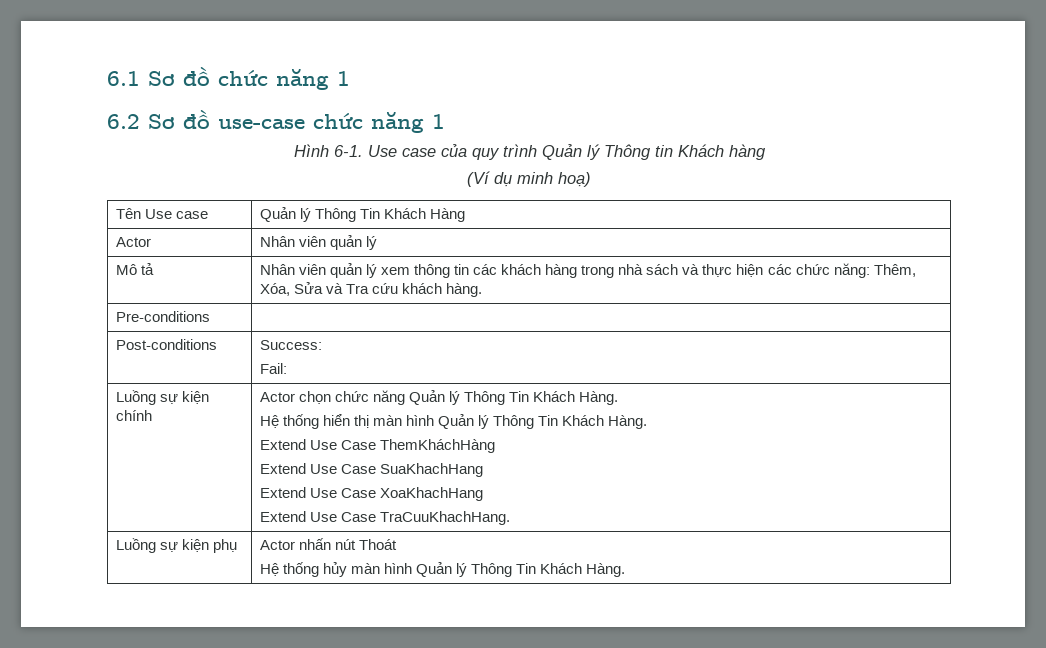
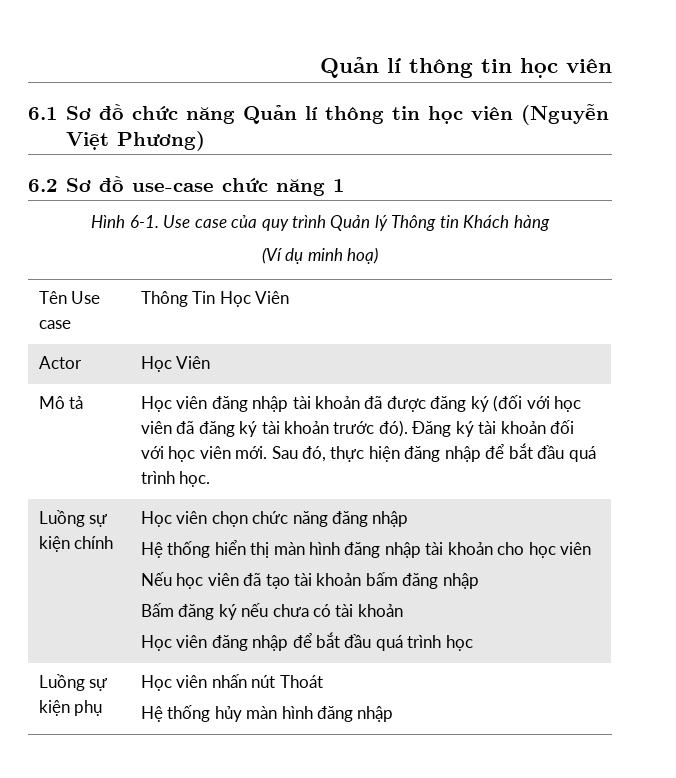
(107, 78) none -> [320,57,612,78] Quản lí thông tin học viên //
[337,71,351,86] 1 -> [243,104,610,125] [66,131,206,151] Quản lí thông tin học viên (Nguyễn Việt Phương)
[259,207,465,222] [115,237,151,247] [259,235,377,250] [115,263,154,275] [259,263,916,278] [259,282,483,297] [115,311,210,322] [115,339,217,350] [259,340,322,350] [259,363,287,374] Quản lý Thông Tin Khách Hàng // Actor | Nhân viên quản lý // Mô tả | Nhân viên quản lý xem thông tin các khách hàng trong nhà sách và thực hiện các chức năng: Thêm, Xóa, Sửa và Tra cứu khách hàng. // Pre-conditions | // Post-conditions | Success: // Fail: -> [140,291,290,307] [38,356,82,369] [140,356,211,372] [38,396,84,409] [140,395,582,412] [140,420,575,437] [140,443,596,462] [140,471,211,487] Thông Tin Học Viên // Actor | Học Viên // Mô tả | Học viên đăng nhập tài khoản đã được đăng ký (đối với học viên đã đăng ký tài khoản trước đó). Đăng ký tài khoản đối với học viên mới. Sau đó, thực hiện đăng nhập để bắt đầu quá trình học.
[259,392,295,402] Actor -> [140,511,208,527] Học viên
[408,390,619,405] Quản lý Thông Tin Khách Hàng. -> [331,511,409,527] đăng nhập
[438,414,648,429] [259,439,495,453] [259,463,483,477] [259,487,483,501] [259,511,510,525] Quản lý Thông Tin Khách Hàng. // Extend Use Case ThemKháchHàng // Extend Use Case SuaKhachHang // Extend Use Case XoaKhachHang // Extend Use Case TraCuuKhachHang. -> [344,542,592,558] [140,572,479,589] [140,603,403,620] [140,632,473,651] đăng nhập tài khoản cho học viên // Nếu học viên đã tạo tài khoản bấm đăng nhập // Bấm đăng ký nếu chưa có tài khoản // Học viên đăng nhập để bắt đầu quá trình học
[259,540,295,550] Actor -> [140,675,208,691] Học viên
[415,562,626,577] Quản lý Thông Tin Khách Hàng. -> [316,706,394,722] đăng nhập

